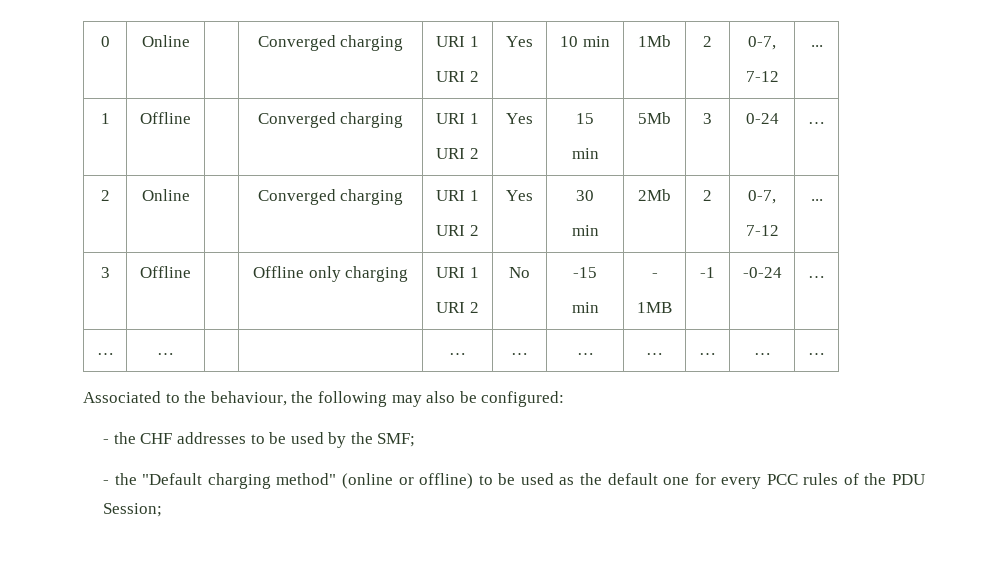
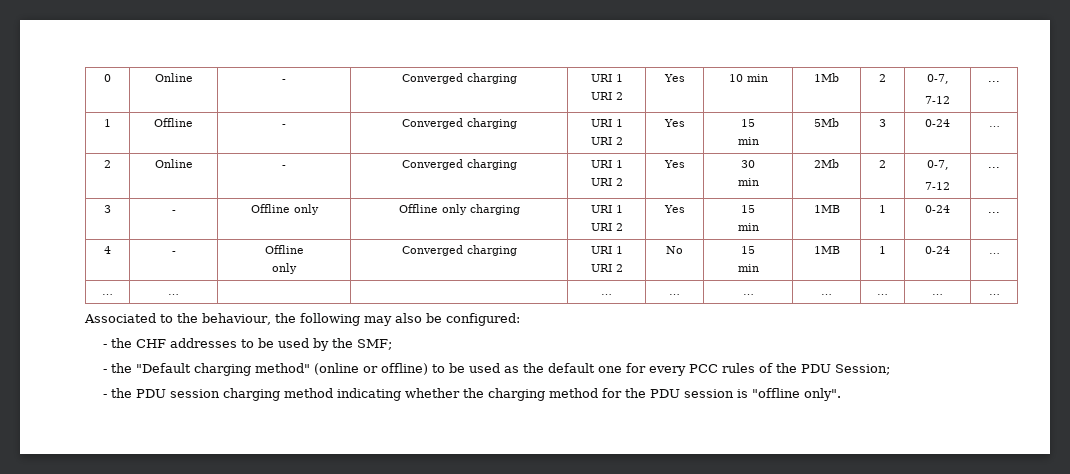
(190, 41) none -> [282,79,286,82] -
(191, 118) none -> [282,124,286,127] -
(190, 195) none -> [282,165,286,168] -
[140,266,191,278] | Offline | -> [171,210,176,213] [250,204,319,215] | - | Offline only
[509,267,530,278] [573,267,597,278] [571,302,599,313] [651,273,658,278] [637,302,672,313] [700,267,715,278] [742,267,782,278] No | -15 // min | - // 1MB | -1 | -0-24 -> [663,205,685,213] [741,205,755,213] [737,223,759,231] [813,205,840,213] [879,205,886,213] [925,205,950,213] [988,212,1000,213] [104,246,111,254] [171,251,176,254] [264,245,304,254] [272,263,297,274] [401,245,517,256] [590,246,623,254] [590,264,623,272] [666,246,683,254] [741,246,755,254] [737,264,759,272] [813,246,840,254] [879,246,886,254] [925,246,950,254] Yes | 15 // min | 1MB | 1 | 0-24 | ... // 4 | - | Offline // only | Converged charging | URI 1 // URI 2 | No | 15 // min | 1MB | 1 | 0-24
(163, 510) none -> [103,388,842,401] // - the PDU session charging method indicating whether the charging method for the PDU session is "offline only".

